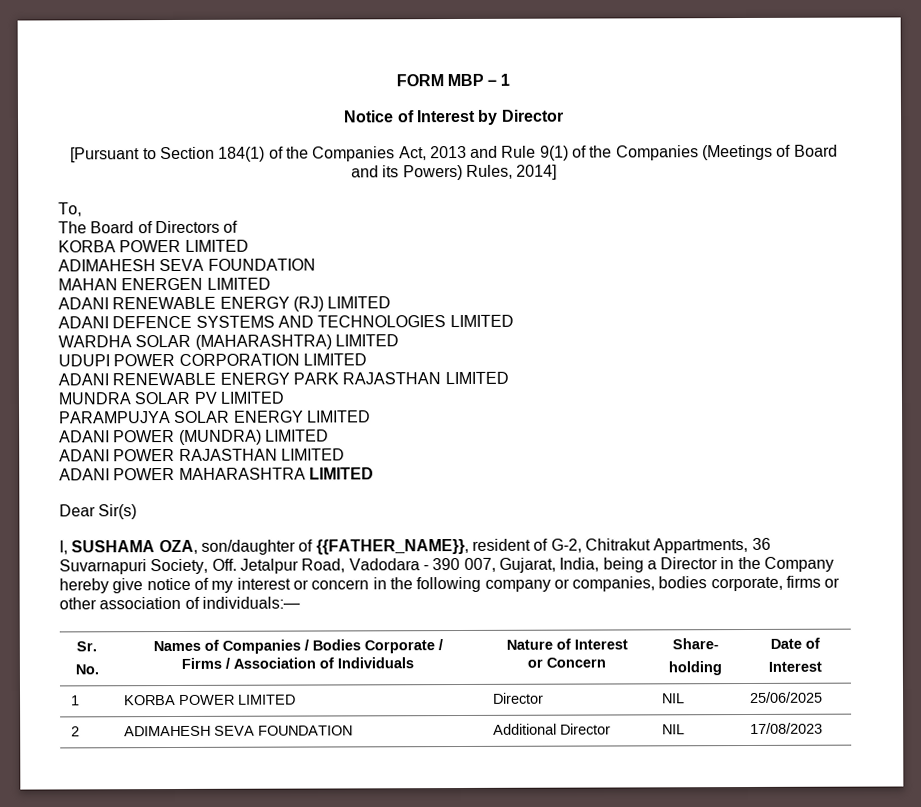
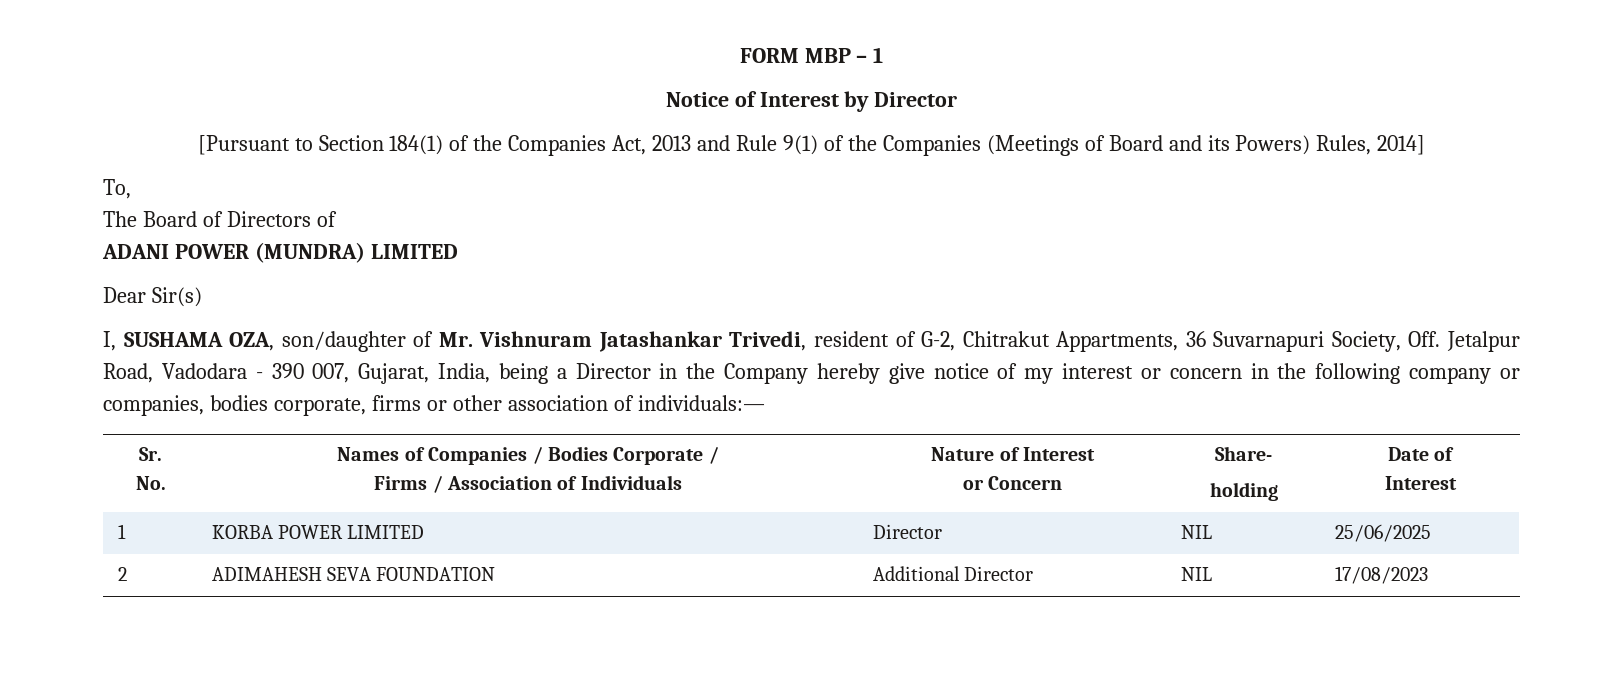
[58,239,249,253] [58,258,316,272] [58,277,271,291] [58,296,392,312] [58,314,514,329] [58,334,399,350] [58,353,367,367] [58,371,509,386] [58,391,284,405] [59,410,371,424] [59,429,329,445] [59,448,345,462] [59,467,306,481] KORBA POWER LIMITED // ADIMAHESH SEVA FOUNDATION // MAHAN ENERGEN LIMITED // ADANI RENEWABLE ENERGY (RJ) LIMITED // ADANI DEFENCE SYSTEMS AND TECHNOLOGIES LIMITED // WARDHA SOLAR (MAHARASHTRA) LIMITED // UDUPI POWER CORPORATION LIMITED // ADANI RENEWABLE ENERGY PARK RAJASTHAN LIMITED // MUNDRA SOLAR PV LIMITED // PARAMPUJYA SOLAR ENERGY LIMITED // ADANI POWER (MUNDRA) LIMITED // ADANI POWER RAJASTHAN LIMITED // ADANI POWER MAHARASHTRA -> [102,242,365,263] ADANI POWER (MUNDRA)
[315,538,469,555] {{FATHER_NAME}}, -> [438,331,807,352] Mr. Vishnuram Jatashankar Trivedi,

